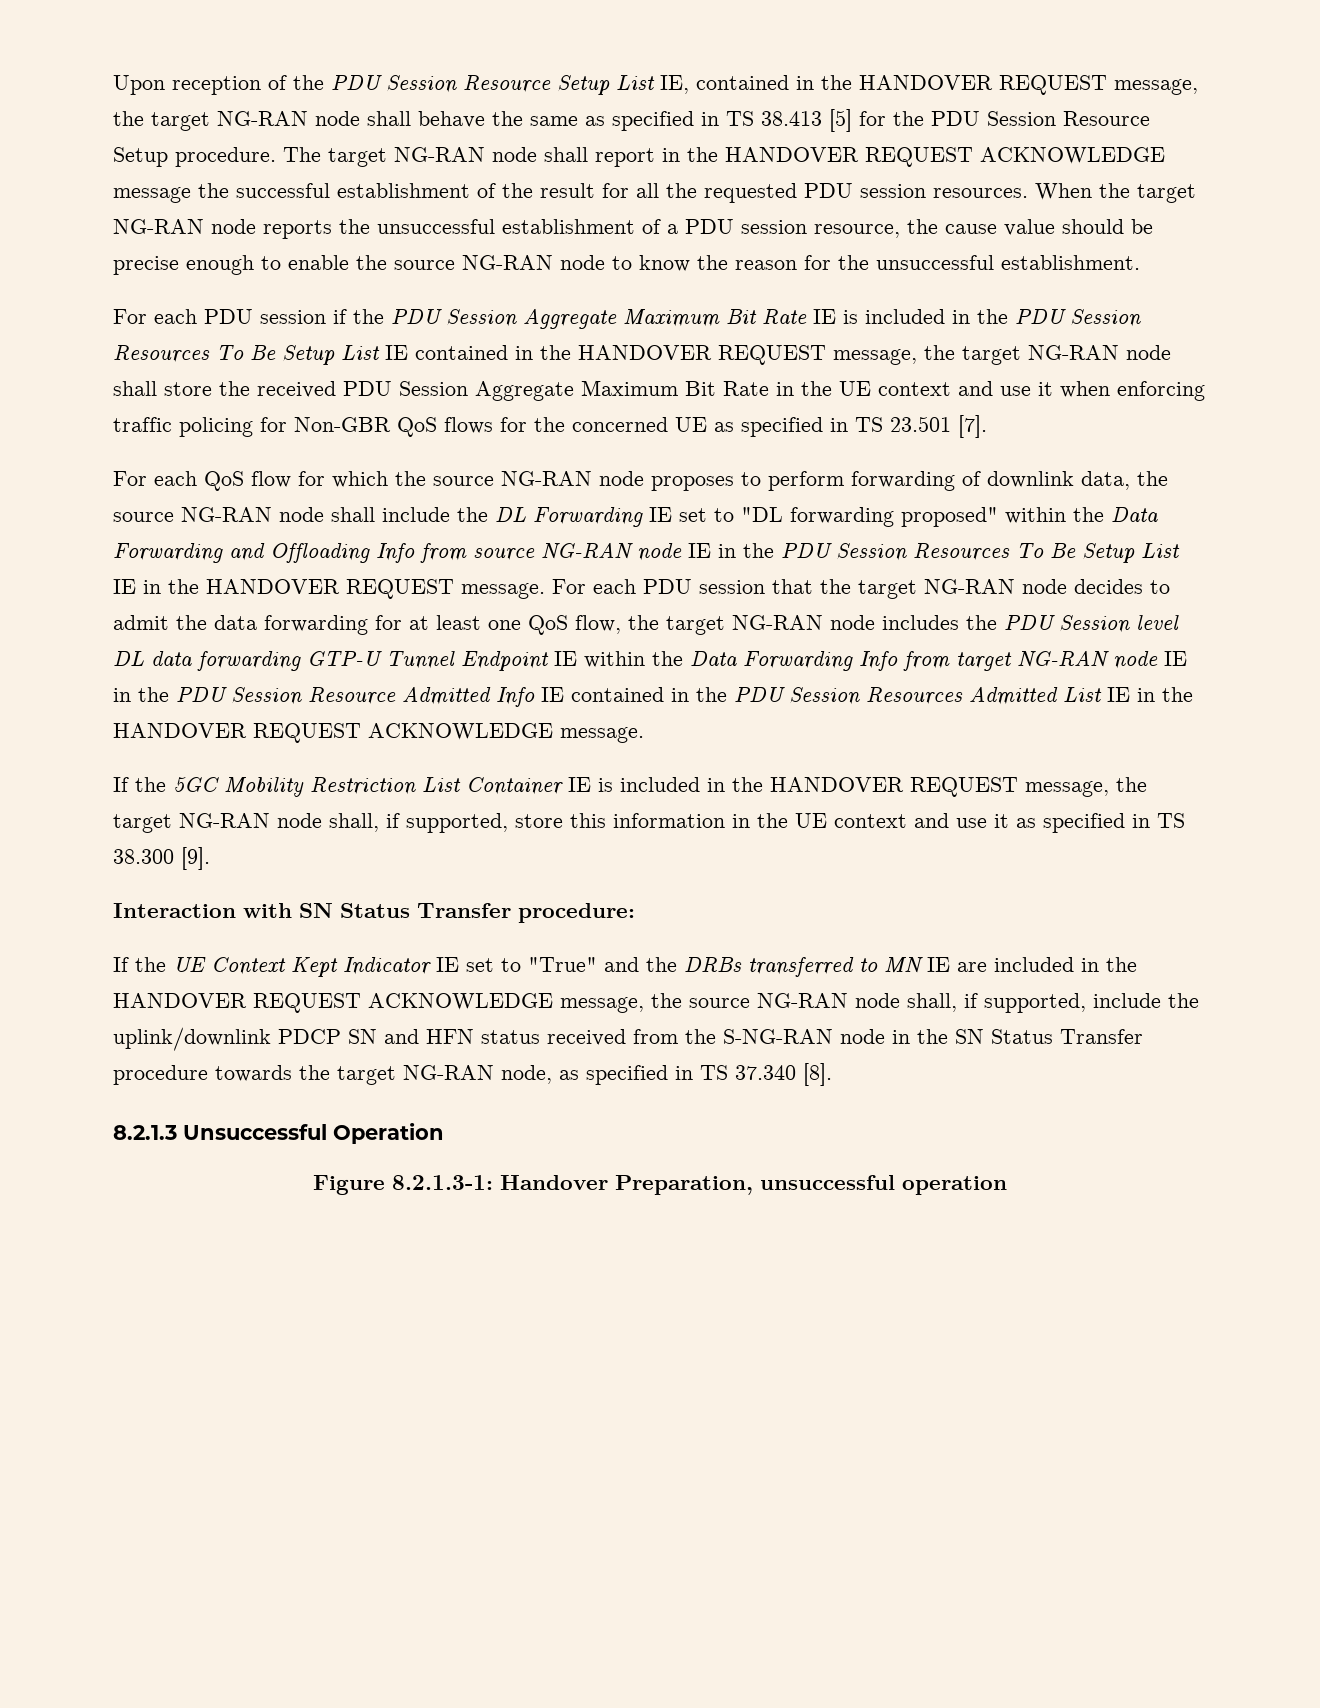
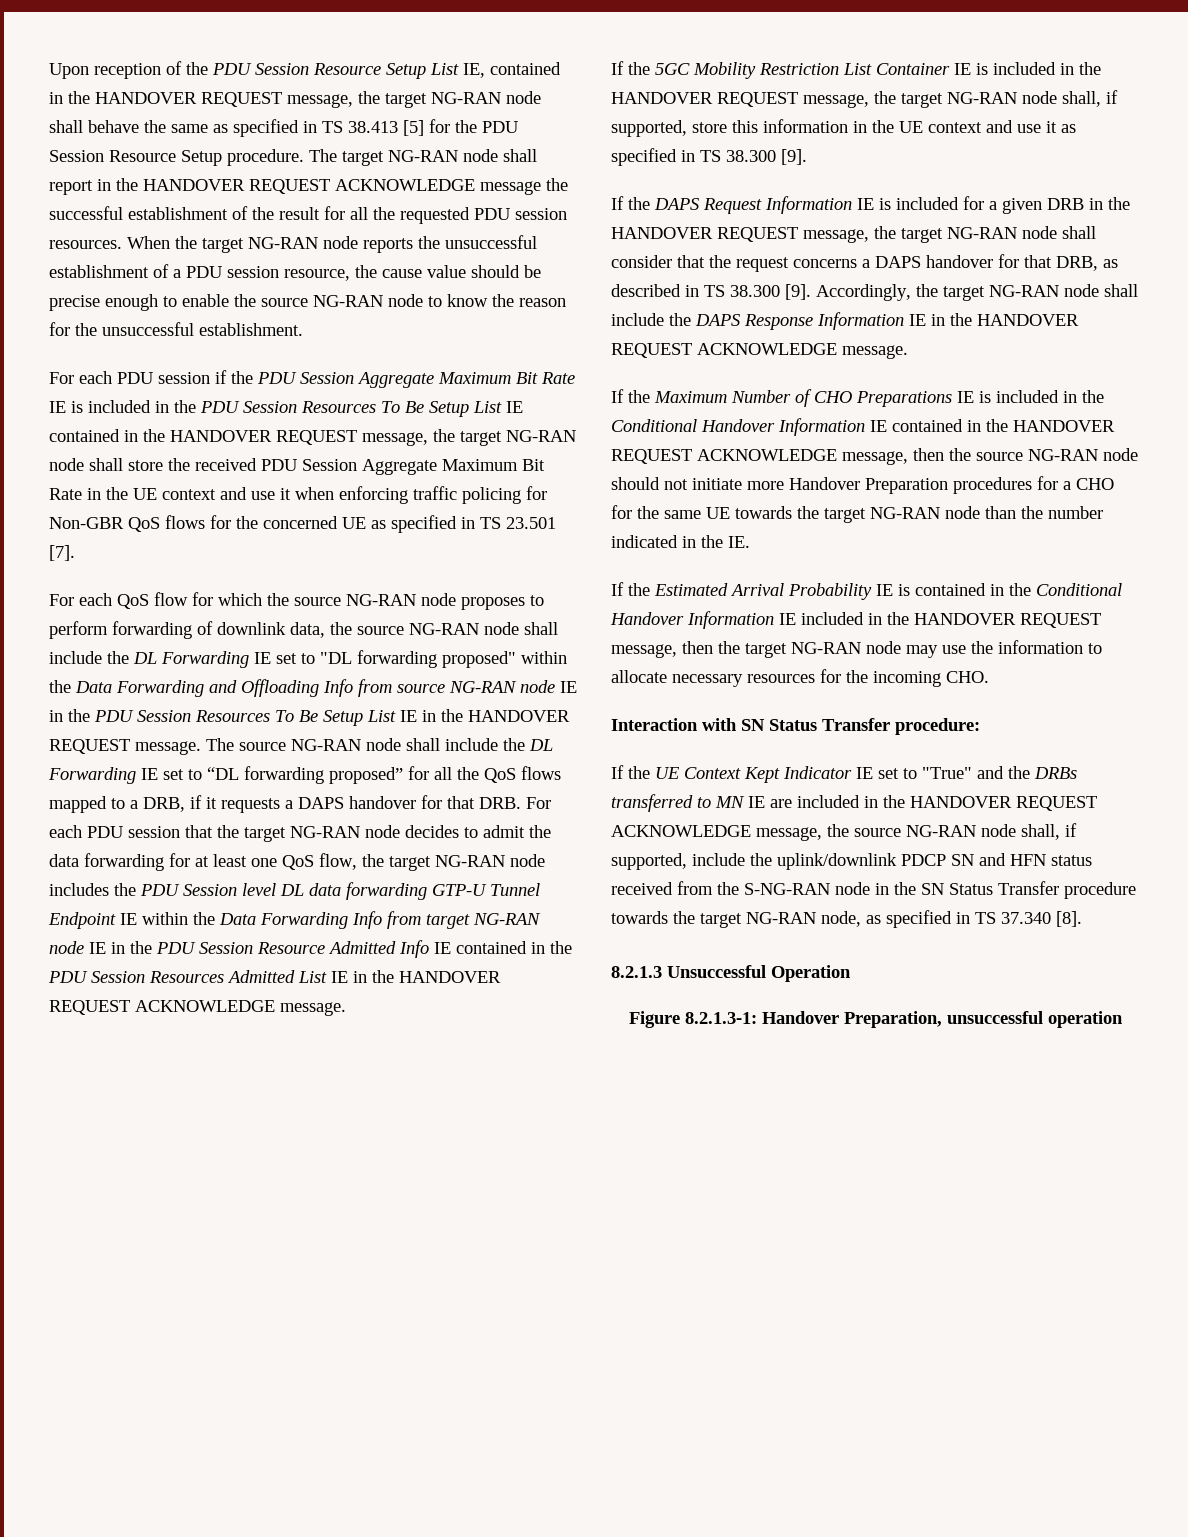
(545, 591) none -> [206,738,553,751] [48,766,561,784] [49,795,521,813] The source NG-RAN node shall include the DL Forwarding IE set to “DL forwarding proposed” for all the QoS flows mapped to a DRB, if it requests a DAPS handover for that DRB.
(210, 858) none -> [611,196,1130,214] [611,226,1096,243] [611,254,1118,272] [611,284,1138,301] [611,312,1079,330] [611,343,908,359] [611,389,1104,407] [611,418,1115,436] [611,448,1138,465] [611,476,1114,494] [611,505,1103,523] [611,535,750,548] [611,582,1122,600] [610,611,1101,629] [611,640,1102,658] [611,669,989,687] // If the DAPS Request Information IE is included for a given DRB in the HANDOVER REQUEST message, the target NG-RAN node shall consider that the request concerns a DAPS handover for that DRB, as described in TS 38.300 [9]. Accordingly, the target NG-RAN node shall include the DAPS Response Information IE in the HANDOVER REQUEST ACKNOWLEDGE message. // If the Maximum Number of CHO Preparations IE is included in the Conditional Handover Information IE contained in the HANDOVER REQUEST ACKNOWLEDGE message, then the source NG-RAN node should not initiate more Handover Preparation procedures for a CHO for the same UE towards the target NG-RAN node than the number indicated in the IE. // If the Estimated Arrival Probability IE is contained in the Conditional Handover Information IE included in the HANDOVER REQUEST message, then the target NG-RAN node may use the information to allocate necessary resources for the incoming CHO.

